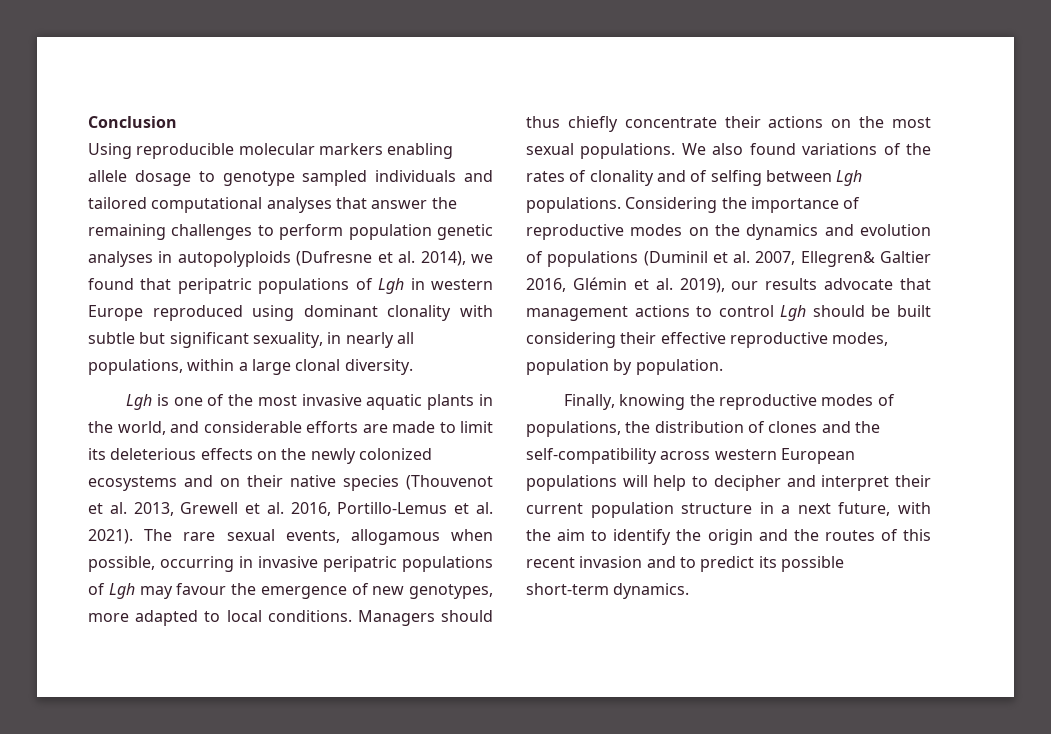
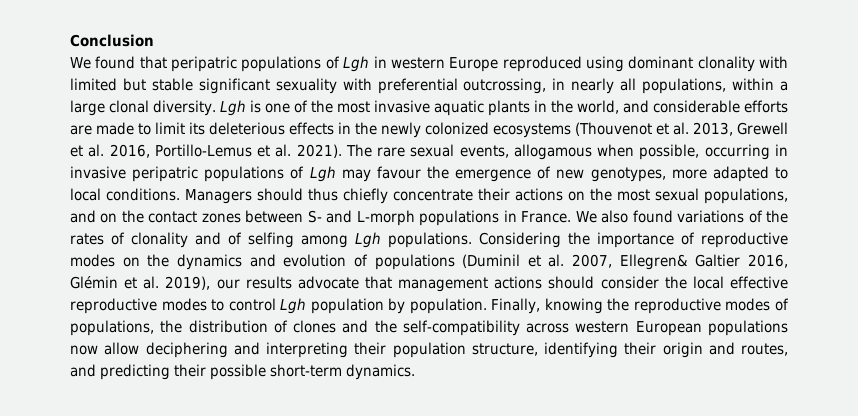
[88,143,454,159] [88,170,493,186] [88,197,457,213] [88,224,494,240] [88,251,494,267] Using reproducible molecular markers enabling allele dosage to genotype sampled individuals and tailored computational analyses that answer the remaining challenges to perform population genetic analyses in autopolyploids (Dufresne et al. 2014), we -> [70,57,91,69] We
[88,332,323,348] subtle but significant sexuality, -> [70,78,547,94] limited but stable significant sexuality with preferential outcrossing,
(413, 367) // -> (217, 108) none
[256,451,277,460] on -> [338,122,351,134] in
[184,475,399,491] and on their native species -> (571, 130) none
[580,143,676,159] populations. -> [704,188,788,204] [70,210,572,226] populations, and on the contact zones between S- and L-morph populations in France.
[765,170,832,182] between -> [301,235,348,248] among
[696,305,931,321] [526,332,889,348] to control Lgh should be built considering their effective reproductive modes, -> [548,276,788,289] [70,298,307,314] should consider the local effective reproductive modes to control Lgh
(723, 367) // -> (487, 306) none
[622,475,931,491] [526,502,931,518] [526,529,932,545] [526,556,777,572] will help to decipher and interpret their current population structure in a next future, with the aim to identify the origin and the routes of this recent invasion and to predict its -> [70,342,788,358] [70,364,206,380] now allow deciphering and interpreting their population structure, identifying their origin and routes, and predicting their

